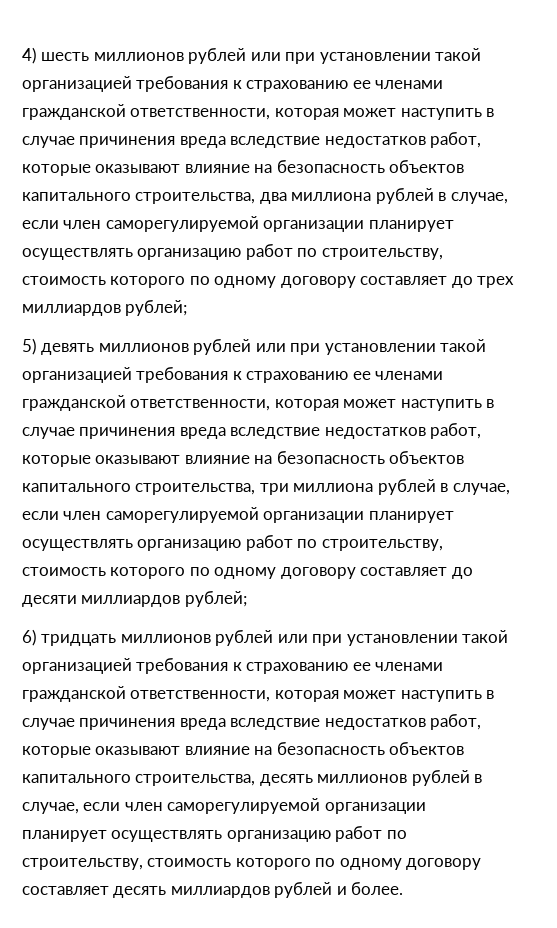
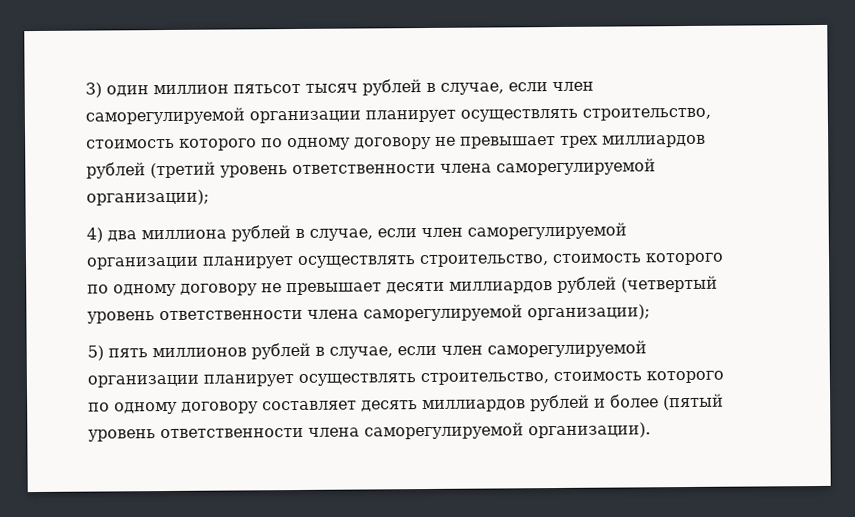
[22,47,482,64] [22,76,444,92] [22,104,495,120] [22,132,482,148] [22,160,465,176] [22,192,256,204] 4) шесть миллионов рублей или при установлении такой организацией требования к страхованию ее членами гражданской ответственности, которая может наступить в случае причинения вреда вследствие недостатков работ, которые оказывают влияние на безопасность объектов капитального строительства, -> [85,79,594,98] [85,107,711,125] [86,134,706,151] [86,158,656,179] [86,189,209,206] [86,227,103,243] 3) один миллион пятьсот тысяч рублей в случае, если член саморегулируемой организации планирует осуществлять строительство, стоимость которого по одному договору не превышает трех миллиардов рублей (третий уровень ответственности члена саморегулируемой организации); // 4)
[137,244,443,260] [22,276,515,288] [22,300,188,316] [22,338,487,355] [22,367,444,383] [22,395,495,411] [22,423,482,439] [22,451,465,467] [22,479,510,495] [22,507,454,523] [22,535,443,551] [22,567,473,579] [22,591,247,607] [22,629,509,646] [22,658,444,674] [22,686,495,702] [22,714,482,730] [22,742,465,758] [22,774,313,786] организацию работ по строительству, стоимость которого по одному договору составляет до трех миллиардов рублей; // 5) девять миллионов рублей или при установлении такой организацией требования к страхованию ее членами гражданской ответственности, которая может наступить в случае причинения вреда вследствие недостатков работ, которые оказывают влияние на безопасность объектов капитального строительства, три миллиона рублей в случае, если член саморегулируемой организации планирует осуществлять организацию работ по строительству, стоимость которого по одному договору составляет до десяти миллиардов рублей; // 6) тридцать миллионов рублей или при установлении такой организацией требования к страхованию ее членами гражданской ответственности, которая может наступить в случае причинения вреда вследствие недостатков работ, которые оказывают влияние на безопасность объектов капитального строительства, десять -> [419,252,724,268] [87,275,718,297] [87,304,650,324] [87,345,148,361] строительство, стоимость которого по одному договору не превышает десяти миллиардов рублей (четвертый уровень ответственности члена саморегулируемой организации); // 5) пять
[226,826,407,842] [22,858,143,870] организацию работ по строительству, -> [420,372,549,386] строительство,
[351,882,404,895] более. -> [610,393,724,411] [88,422,651,442] более (пятый уровень ответственности члена саморегулируемой организации).

